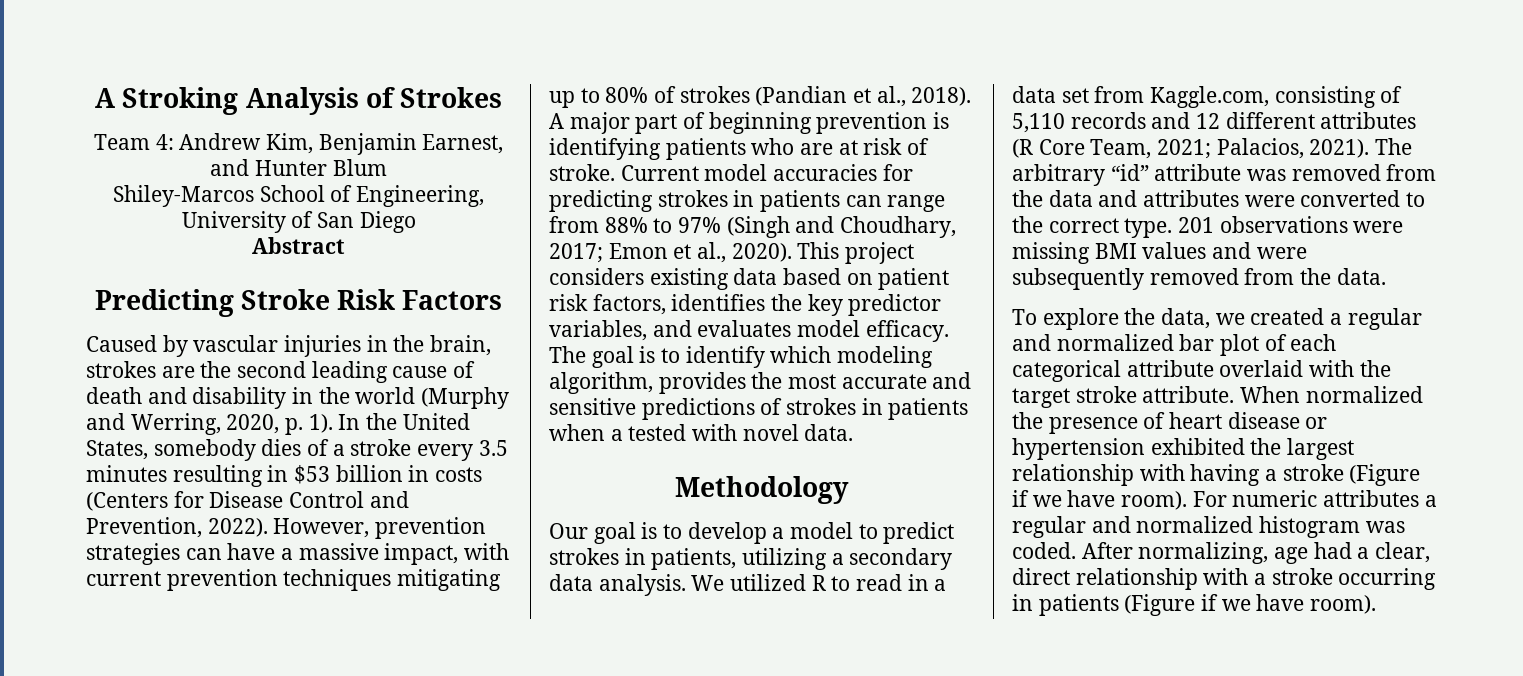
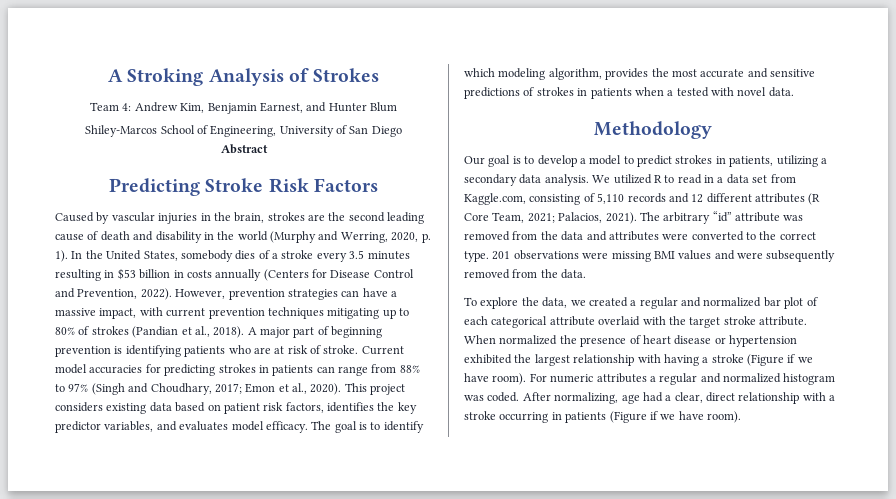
(483, 474) none -> [215,269,262,281] annually

